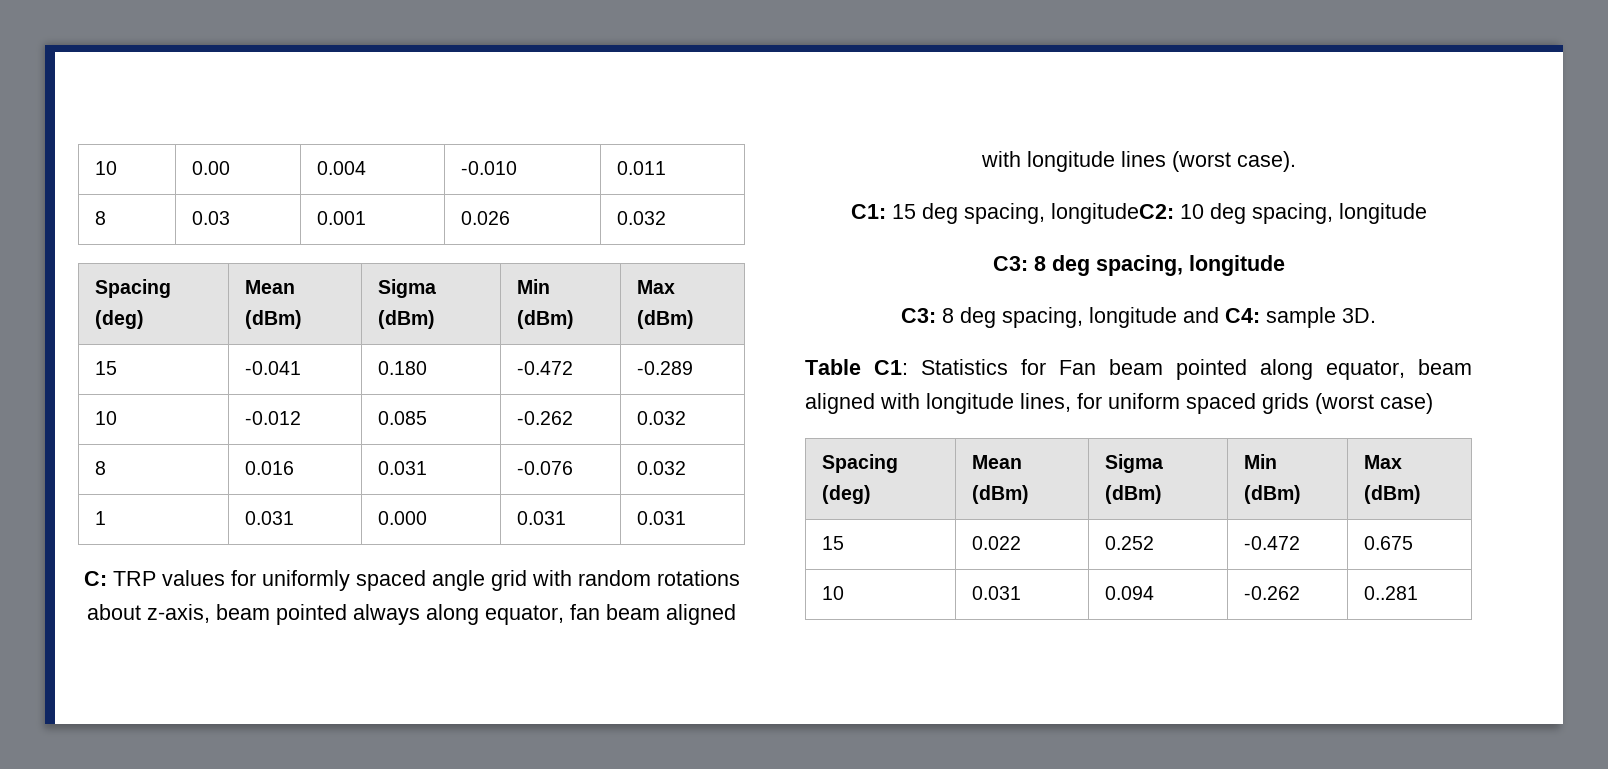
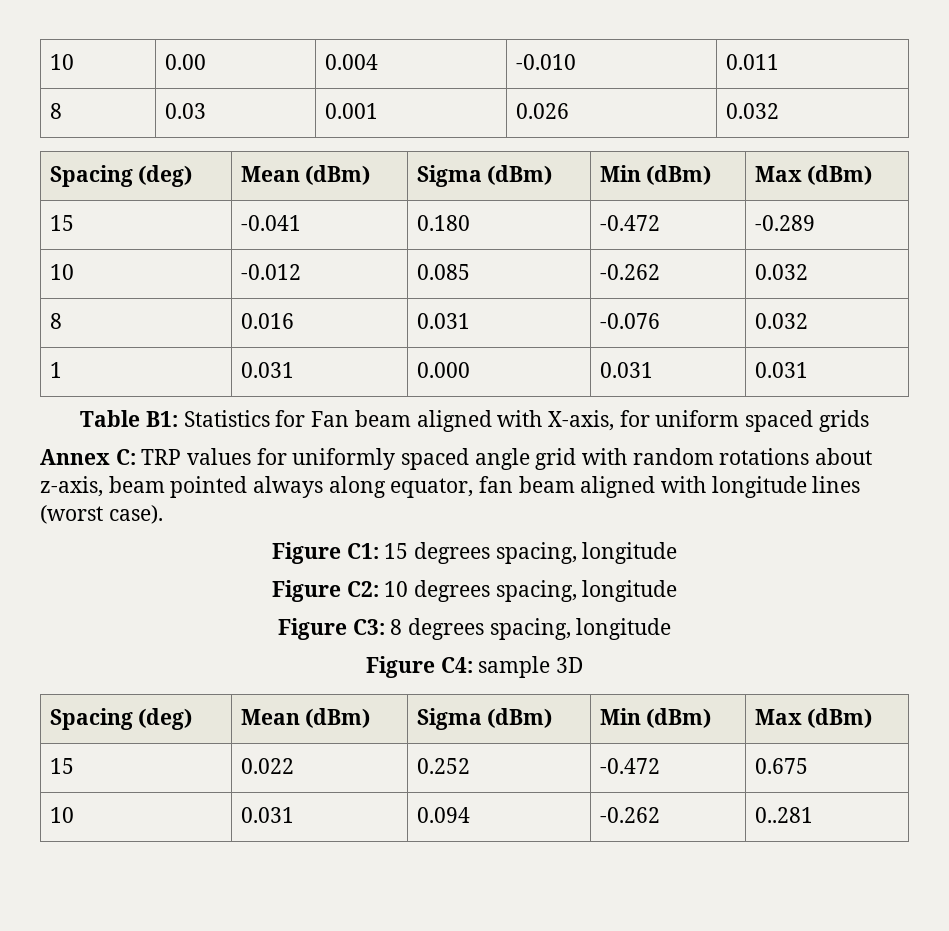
(686, 518) none -> [80,410,869,432] [40,449,110,465] Table B1: Statistics for Fan beam aligned with X-axis, for uniform spaced grids // Annex
(1296, 161) none -> [271,542,341,564] Figure
[921,203,1427,224] [992,255,1285,276] [901,307,1219,328] deg spacing, longitudeC2: 10 deg spacing, longitude // C3: 8 deg spacing, longitude // C3: 8 deg spacing, longitude and -> [413,542,678,564] [271,580,678,602] [277,618,672,640] [365,656,435,678] degrees spacing, longitude // Figure C2: 10 degrees spacing, longitude // Figure C3: 8 degrees spacing, longitude // Figure
[1342,308,1376,323] [805,359,1472,380] [805,393,1433,414] 3D. // Table C1: Statistics for Fan beam pointed along equator, beam aligned with longitude lines, for uniform spaced grids (worst case) -> [556,657,584,673] 3D

